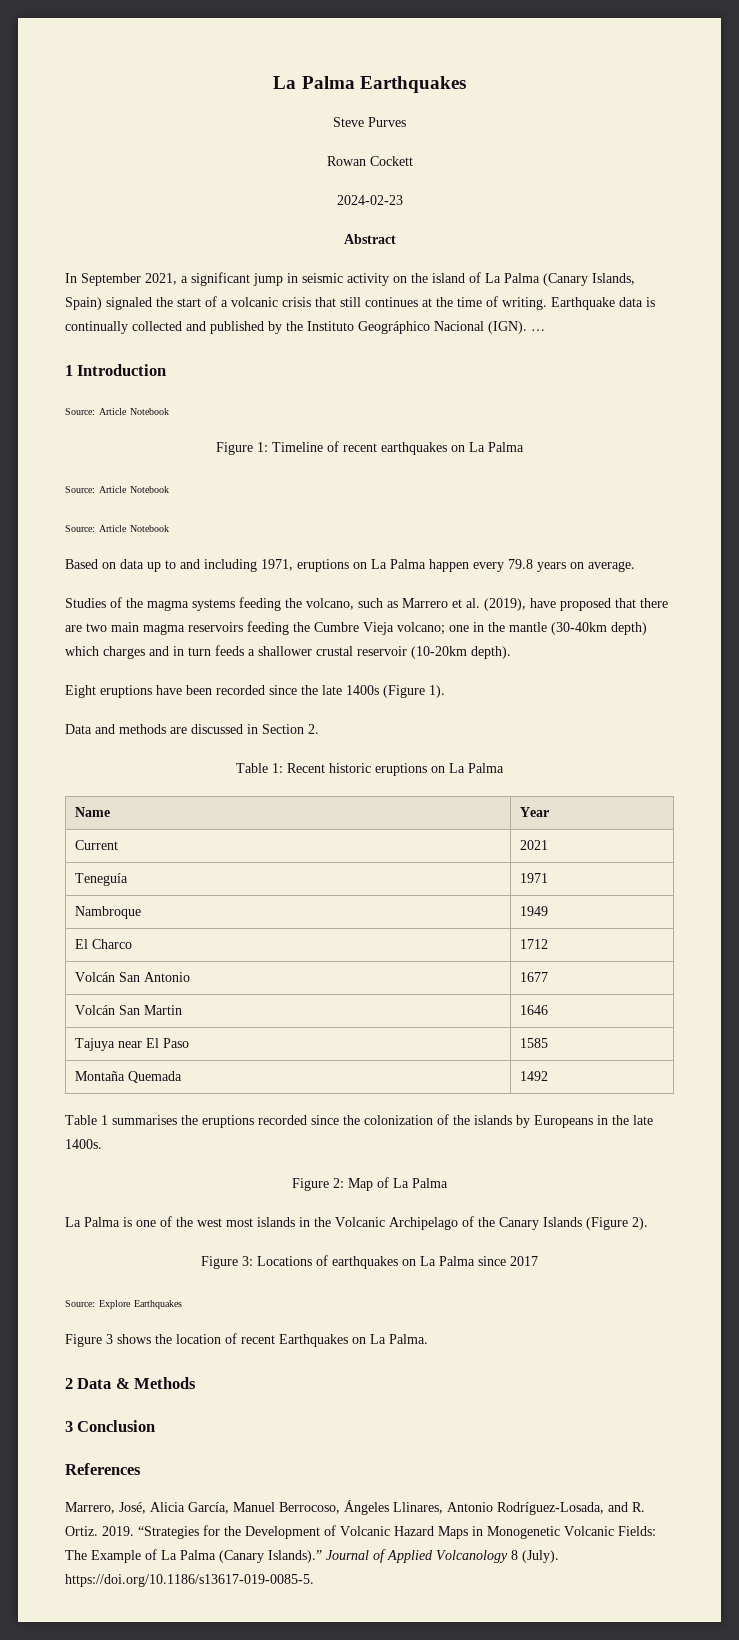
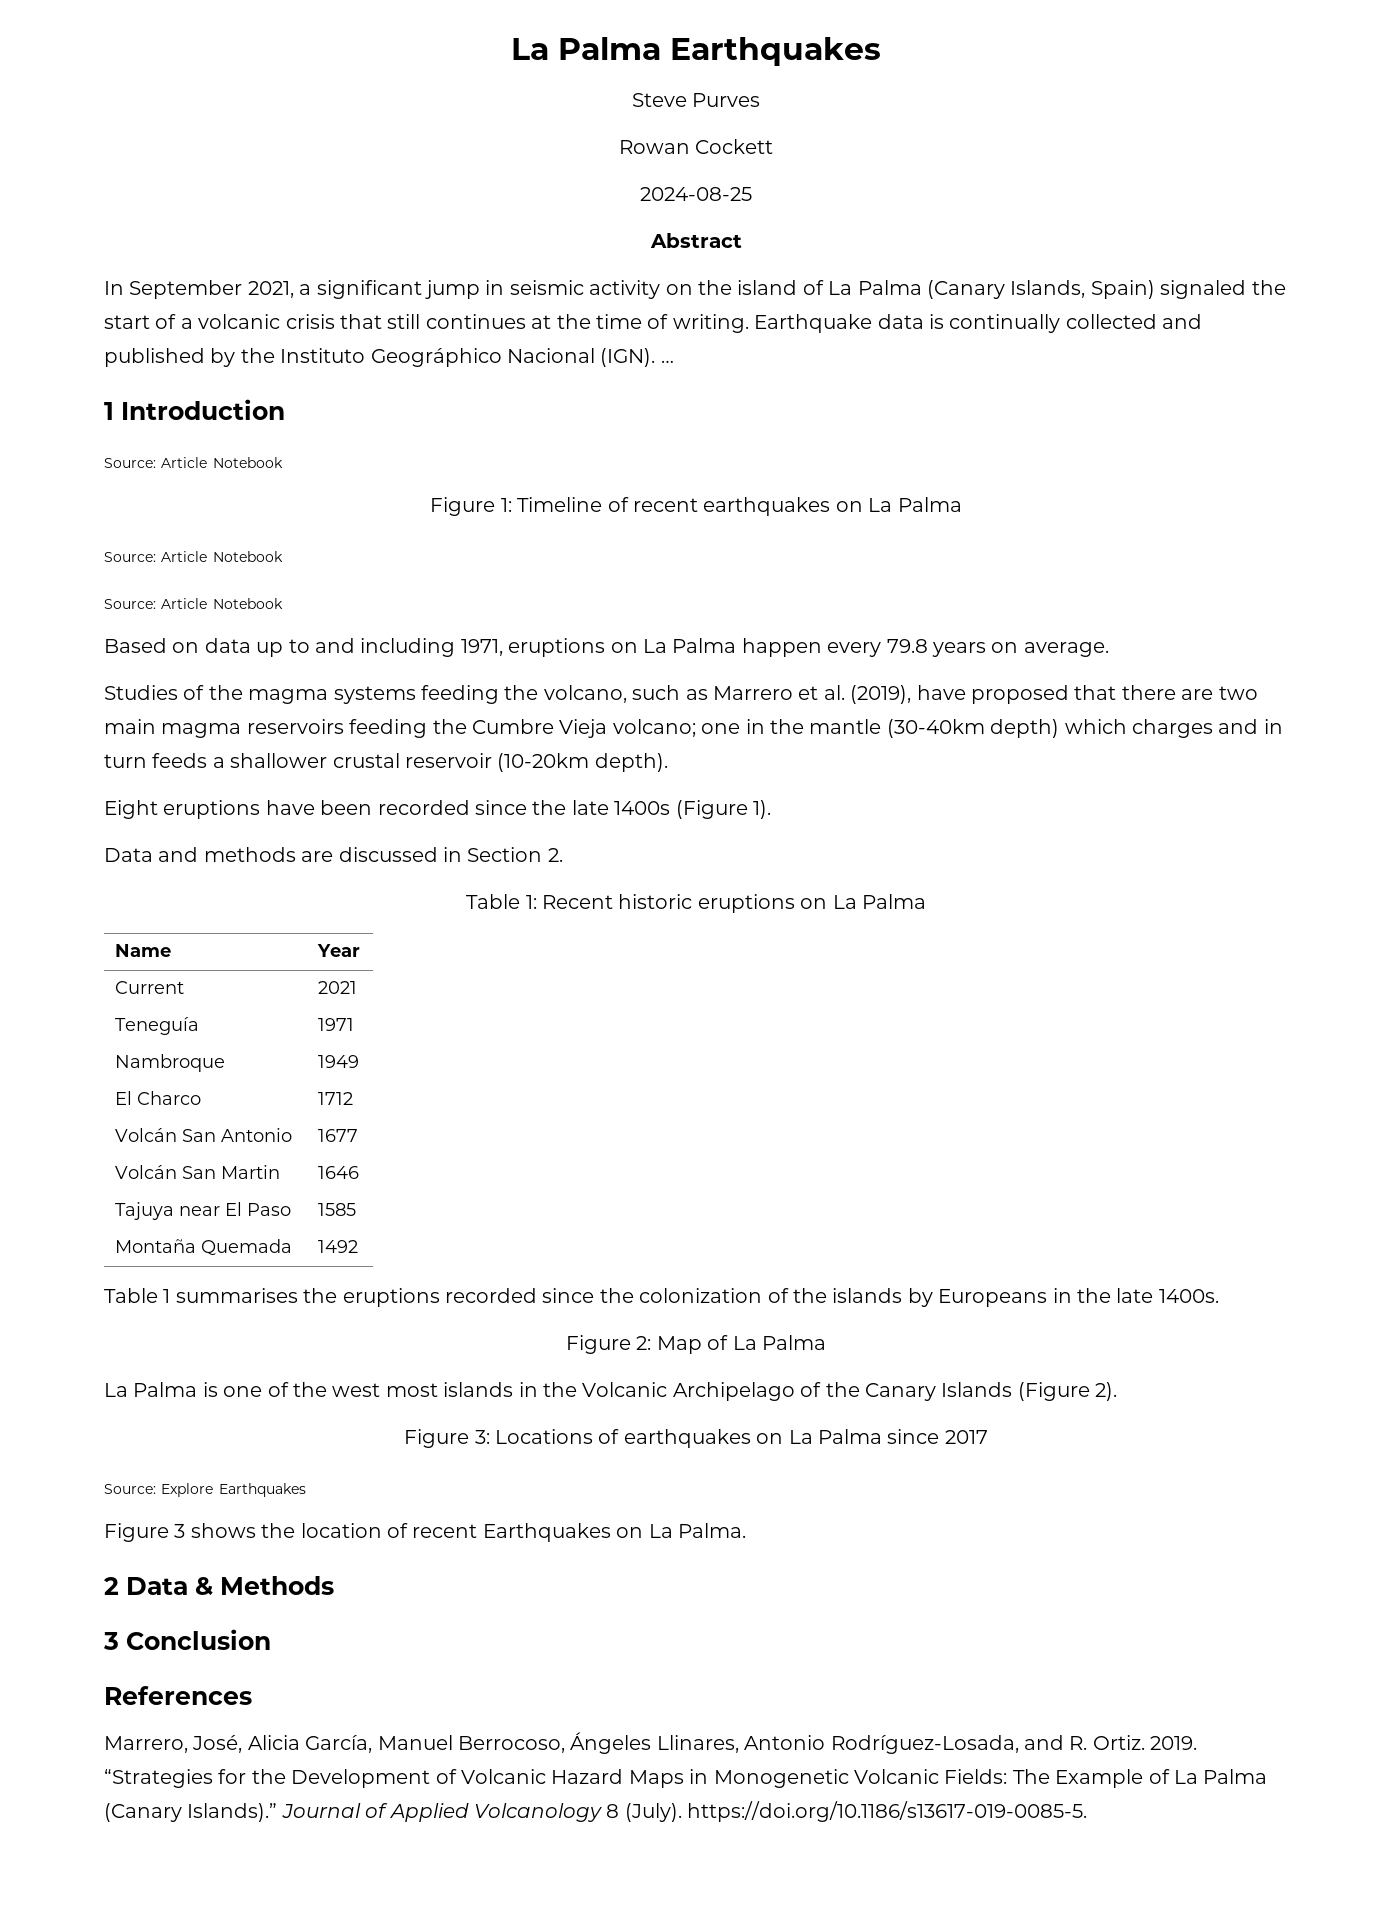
[336,195,403,205] 2024-02-23 -> [640,187,752,201] 2024-08-25

